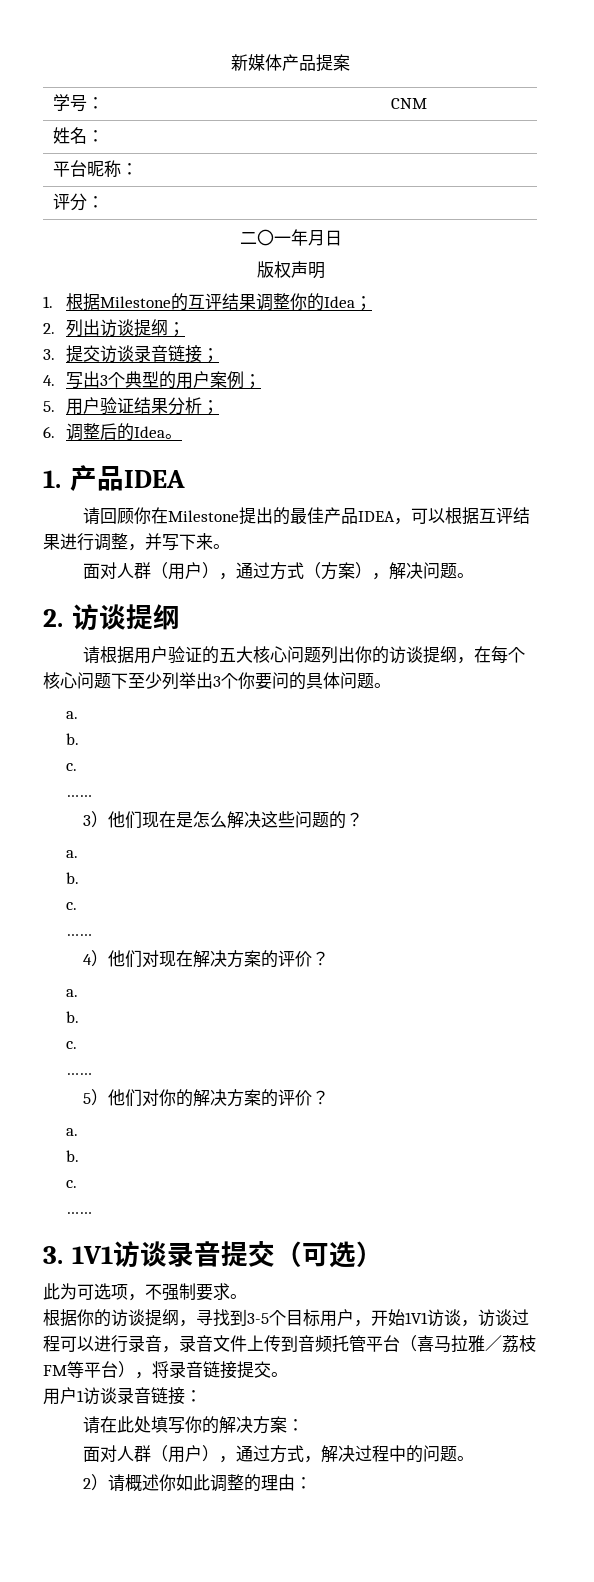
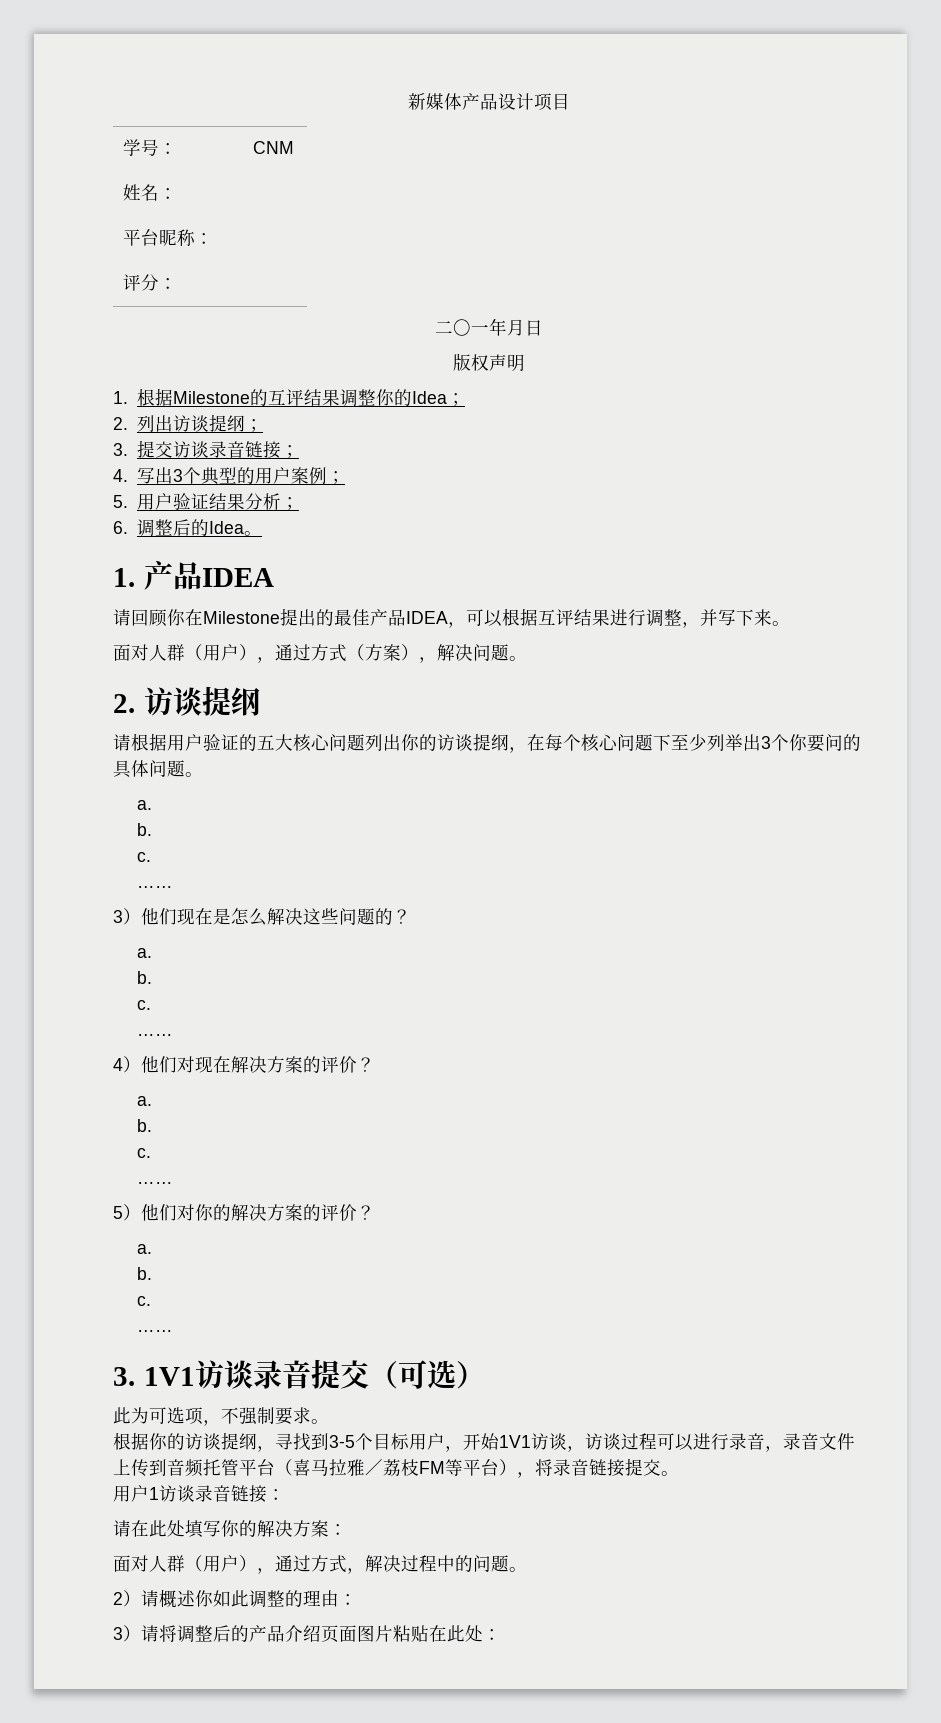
[316,54,350,72] 提案 -> [498,93,570,111] 设计项目
(312, 1483) none -> [113,1625,501,1643] // 3）请将调整后的产品介绍页面图片粘贴在此处：

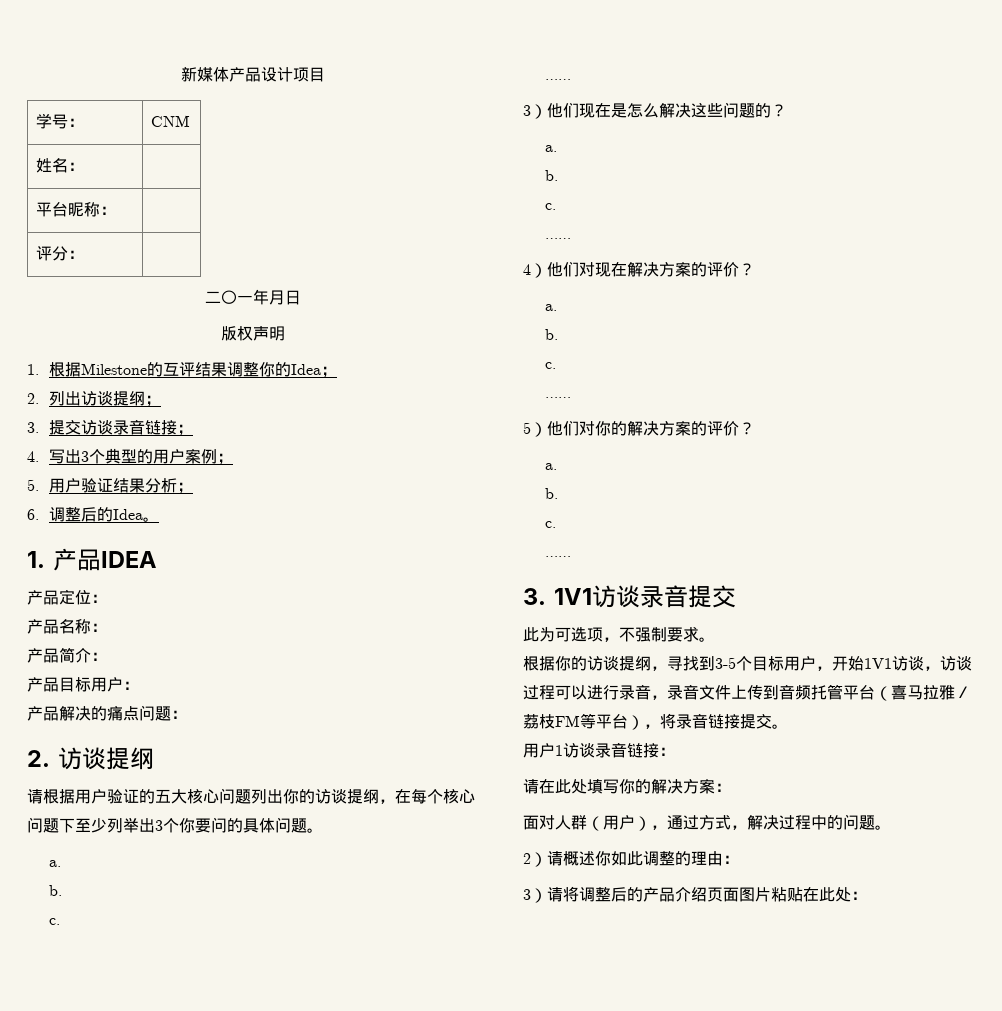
[113,608,790,628] [113,644,527,663] 请回顾你在Milestone提出的最佳产品IDEA，可以根据互评结果进行调整，并写下来。 // 面对人群（用户），通过方式（方案），解决问题。 -> [27,589,107,605] [27,619,107,634] [27,647,107,663] [27,677,139,692] [27,705,187,721] 产品定位： // 产品名称： // 产品简介： // 产品目标用户： // 产品解决的痛点问题：
[368,1360,485,1389] （可选） -> (736, 596) none

